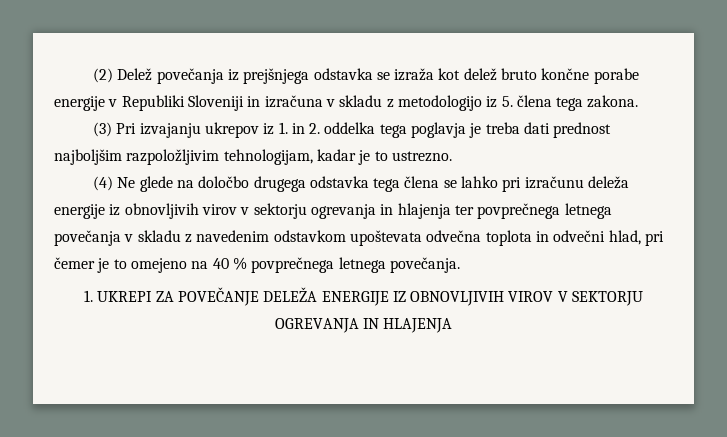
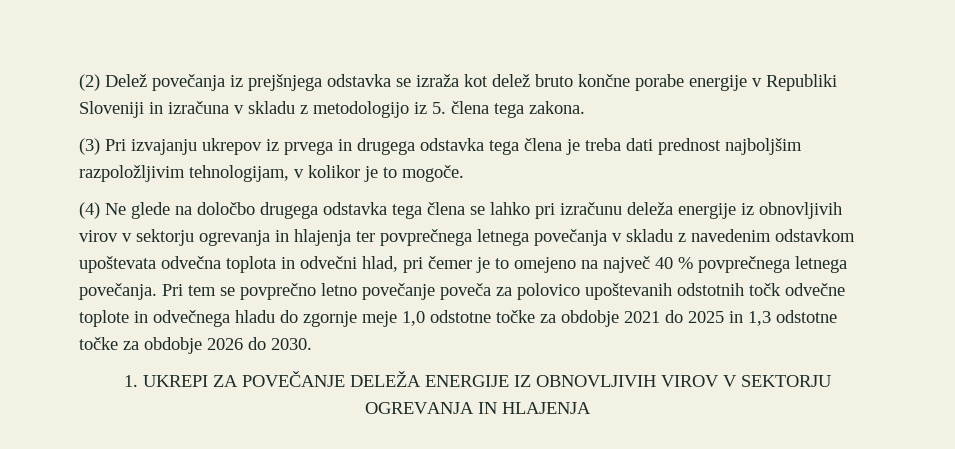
[278,122,467,138] 1. in 2. oddelka tega poglavja -> [284,138,562,155] prvega in drugega odstavka tega člena
[316,149,452,165] kadar je to ustrezno. -> [294,165,464,182] v kolikor je to mogoče.
(209, 265) none -> [603,256,650,273] največ
(460, 265) none -> [162,283,845,300] [79,310,837,327] [79,337,312,354] Pri tem se povprečno letno povečanje poveča za polovico upoštevanih odstotnih točk odvečne toplote in odvečnega hladu do zgornje meje 1,0 odstotne točke za obdobje 2021 do 2025 in 1,3 odstotne točke za obdobje 2026 do 2030.

